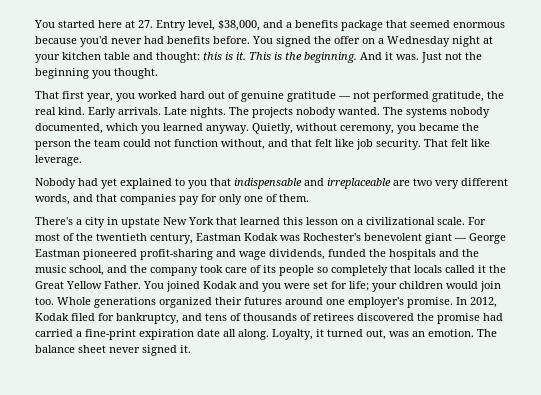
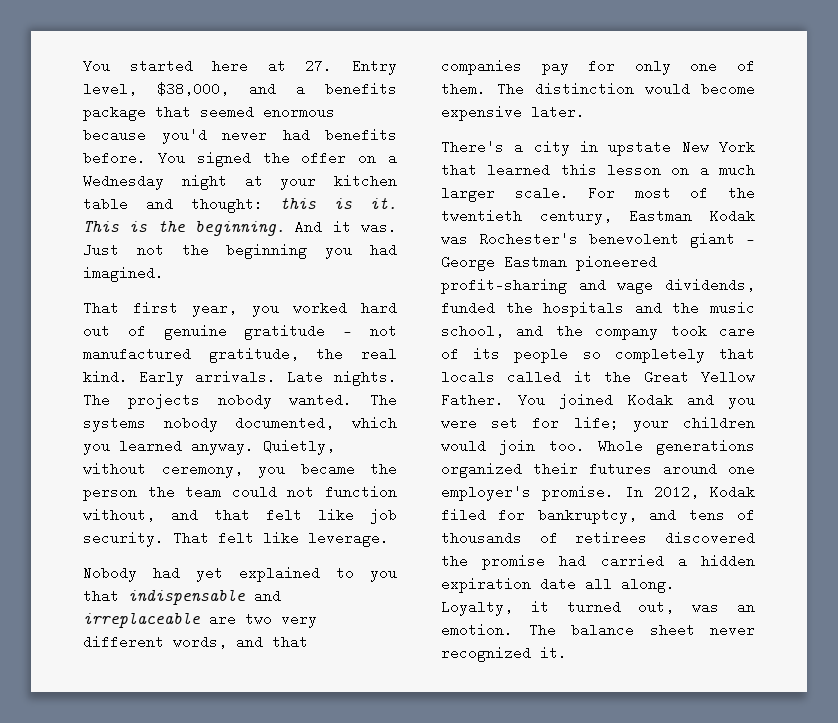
[114,68,158,79] thought. -> [370,243,398,257] [83,266,164,282] had imagined.
[373,91,429,102] performed -> [83,347,191,361] manufactured
(309, 198) none -> [497,82,755,96] [441,105,585,121] The distinction would become expensive later.
[366,217,435,225] civilizational -> [719,163,755,177] [441,186,495,202] much larger
[85,329,136,340] fine-print -> [701,554,755,568] hidden
[142,345,177,356] signed -> [441,646,531,662] recognized

